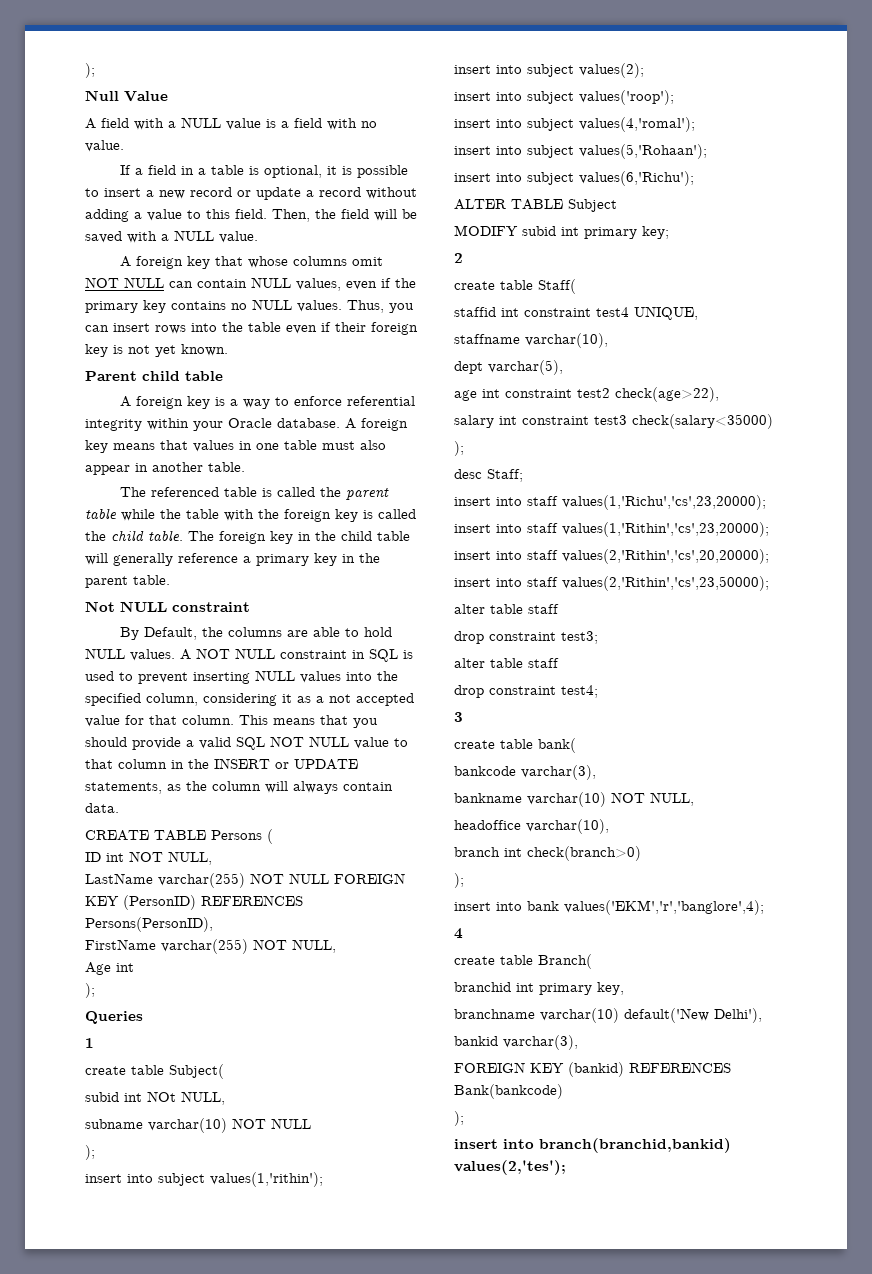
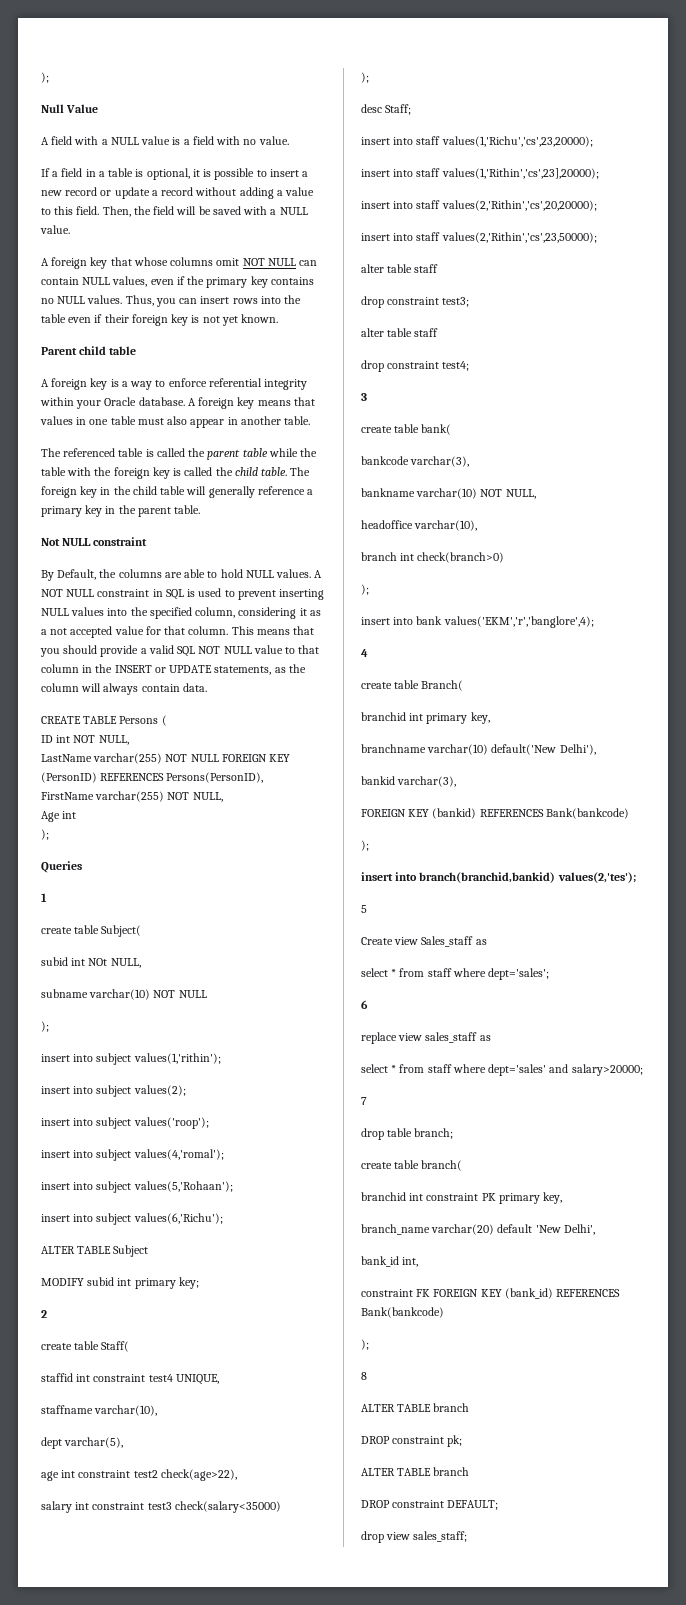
[562,522,769,537] values(1,'Rithin','cs',23,20000); -> [441,168,599,179] values(1,'Rithin','cs',23],20000);
(566, 1167) none -> [361,905,367,913] [361,936,487,947] [361,968,550,980] [361,1000,368,1009] [361,1032,491,1044] [361,1064,643,1076] [361,1097,367,1105] [361,1128,454,1140] [361,1160,463,1171] [361,1192,563,1204] [361,1224,595,1235] [361,1256,419,1267] [361,1288,621,1299] [361,1307,444,1318] [361,1339,369,1350] [361,1372,367,1380] [361,1403,470,1412] [361,1435,463,1447] [361,1467,470,1476] [361,1500,499,1510] [361,1531,468,1543] // 5 // Create view Sales_staff as // select * from staff where dept='sales'; // 6 // replace view sales_staff as // select * from staff where dept='sales' and salary>20000; // 7 // drop table branch; // create table branch( // branchid int constraint PK primary key, // branch_name varchar(20) default 'New Delhi', // bank_id int, // constraint FK FOREIGN KEY (bank_id) REFERENCES Bank(bankcode) // ); // 8 // ALTER TABLE branch // DROP constraint pk; // ALTER TABLE branch // DROP constraint DEFAULT; // drop view sales_staff;

